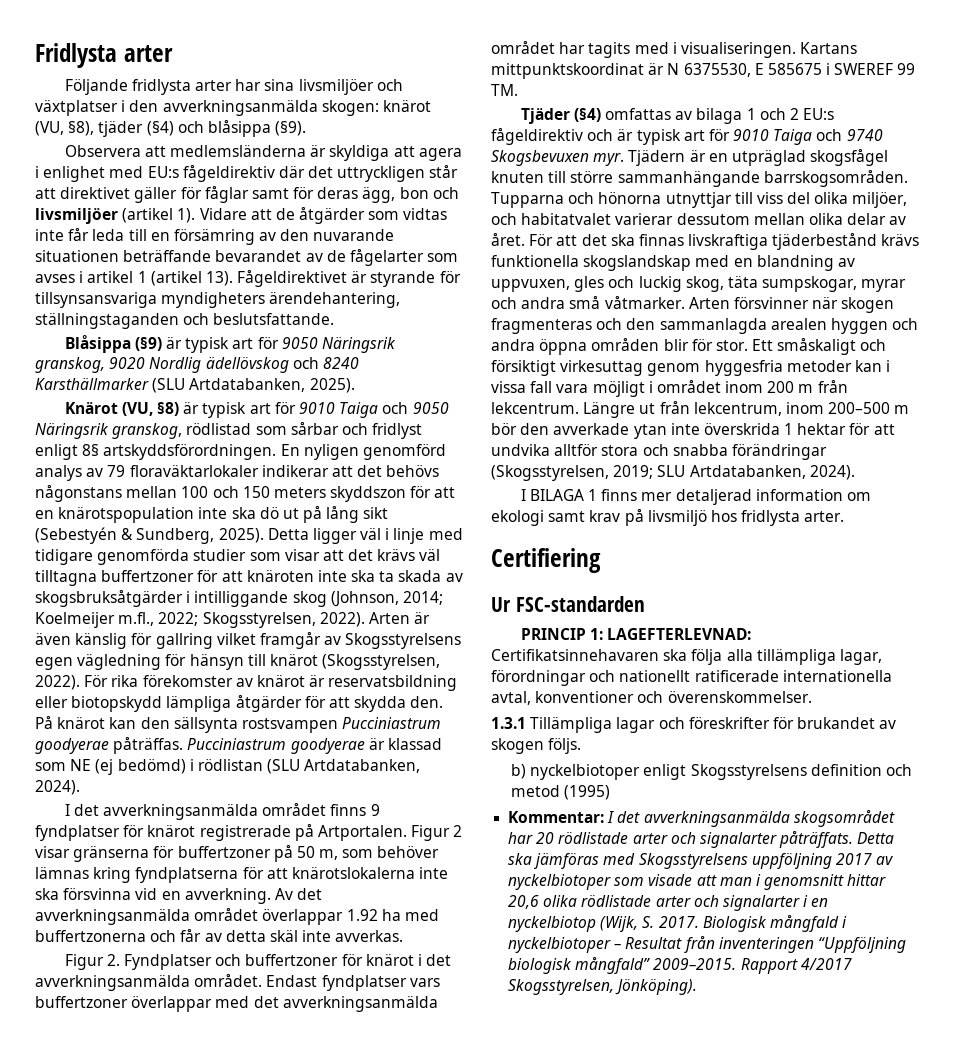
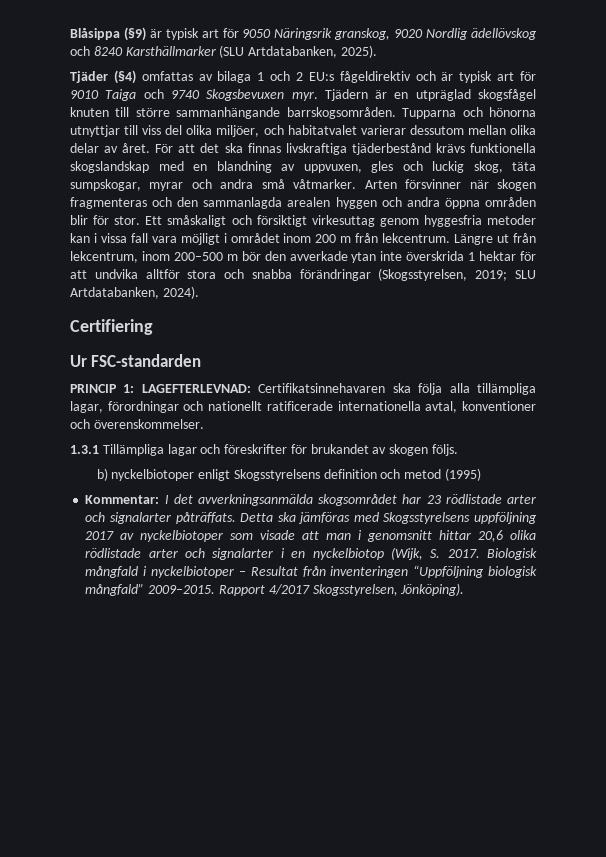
[35,43,173,68] [64,79,403,95] [35,100,431,116] [35,120,307,137] [64,145,462,161] [35,165,459,182] [35,186,459,203] [35,207,448,224] [35,228,395,245] [35,249,459,266] [35,270,461,287] [35,292,401,308] [35,313,335,329] Fridlysta arter // Följande fridlysta arter har sina livsmiljöer och växtplatser i den avverkningsanmälda skogen: knärot (VU, §8), tjäder (§4) och blåsippa (§9). // Observera att medlemsländerna är skyldiga att agera i enlighet med EU:s fågeldirektiv där det uttryckligen står att direktivet gäller för fåglar samt för deras ägg, bon och livsmiljöer (artikel 1). Vidare att de åtgärder som vidtas inte får leda till en försämring av den nuvarande situationen beträffande bevarandet av de fågelarter som avses i artikel 1 (artikel 13). Fågeldirektivet är styrande för tillsynsansvariga myndigheters ärendehantering, ställningstaganden och beslutsfattande. // -> (70, 34) none
[64,402,449,418] [35,422,423,439] [35,444,446,460] [35,465,440,481] [35,485,456,502] [35,506,389,523] [35,527,463,544] [35,549,441,565] [35,570,463,586] [35,590,443,607] [35,612,431,628] [35,632,462,649] [35,654,441,670] [35,675,458,691] [35,695,444,712] [35,716,442,733] [35,737,442,754] [35,759,421,775] [35,780,80,795] [64,803,380,820] [35,824,463,841] [35,845,440,862] [35,867,449,883] [35,888,323,904] [35,908,439,925] [35,929,404,942] [64,954,452,970] [35,974,440,991] [35,996,438,1012] [491,41,858,58] [491,63,916,79] [491,84,518,96] // Knärot (VU, §8) är typisk art för 9010 Taiga och 9050 Näringsrik granskog, rödlistad som sårbar och fridlyst enligt 8§ artskyddsförordningen. En nyligen genomförd analys av 79 floraväktarlokaler indikerar att det behövs någonstans mellan 100 och 150 meters skyddszon för att en knärotspopulation inte ska dö ut på lång sikt (Sebestyén & Sundberg, 2025). Detta ligger väl i linje med tidigare genomförda studier som visar att det krävs väl tilltagna buffertzoner för att knäroten inte ska ta skada av skogsbruksåtgärder i intilliggande skog (Johnson, 2014; Koelmeijer m.fl., 2022; Skogsstyrelsen, 2022). Arten är även känslig för gallring vilket framgår av Skogsstyrelsens egen vägledning för hänsyn till knärot (Skogsstyrelsen, 2022). För rika förekomster av knärot är reservatsbildning eller biotopskydd lämpliga åtgärder för att skydda den. På knärot kan den sällsynta rostsvampen Pucciniastrum goodyerae påträffas. Pucciniastrum goodyerae är klassad som NE (ej bedömd) i rödlistan (SLU Artdatabanken, 2024). // I det avverkningsanmälda området finns 9 fyndplatser för knärot registrerade på Artportalen. Figur 2 visar gränserna för buffertzoner på 50 m, som behöver lämnas kring fyndplatserna för att knärotslokalerna inte ska försvinna vid en avverkning. Av det avverkningsanmälda området överlappar 1.92 ha med buffertzonerna och får av detta skäl inte avverkas. // Figur 2. Fyndplatser och buffertzoner för knärot i det avverkningsanmälda området. Endast fyndplatser vars buffertzoner överlappar med det avverkningsanmälda området har tagits med i visualiseringen. Kartans mittpunktskoordinat är N 6375530, E 585675 i SWEREF 99 TM. -> (377, 51) none
[520,489,871,505] [491,509,845,526] // I BILAGA 1 finns mer detaljerad information om ekologi samt krav på livsmiljö hos fridlysta arter. -> (199, 292) none
[536,832,555,844] 20 -> [426,495,442,504] 23

